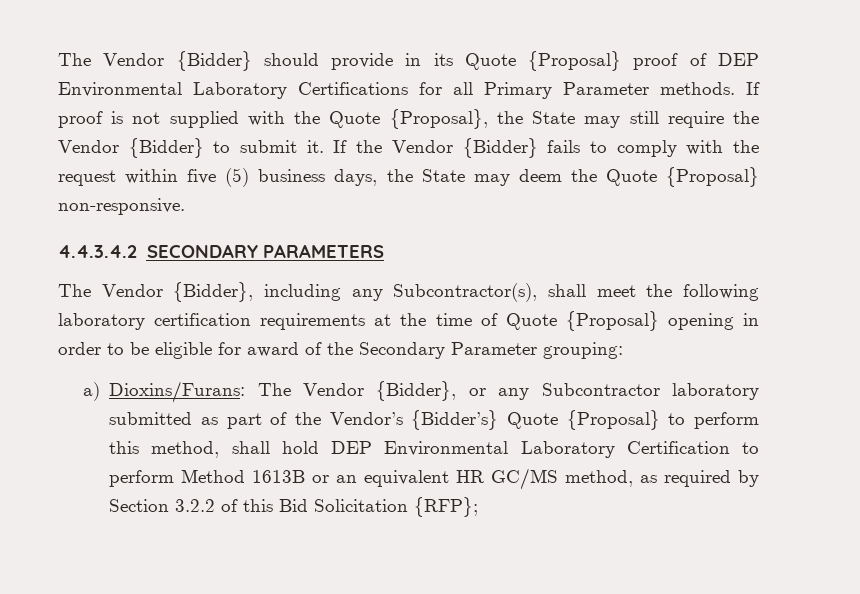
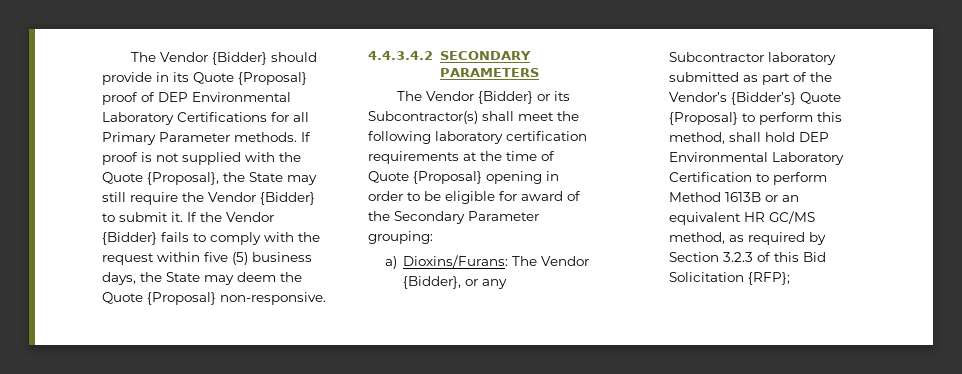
[173,282,538,302] {Bidder}, including any Subcontractor(s), -> [477,91,570,104] [368,111,478,124] {Bidder} or its Subcontractor(s)
[175,499,216,512] 3.2.2 -> [723,252,754,262] 3.2.3

